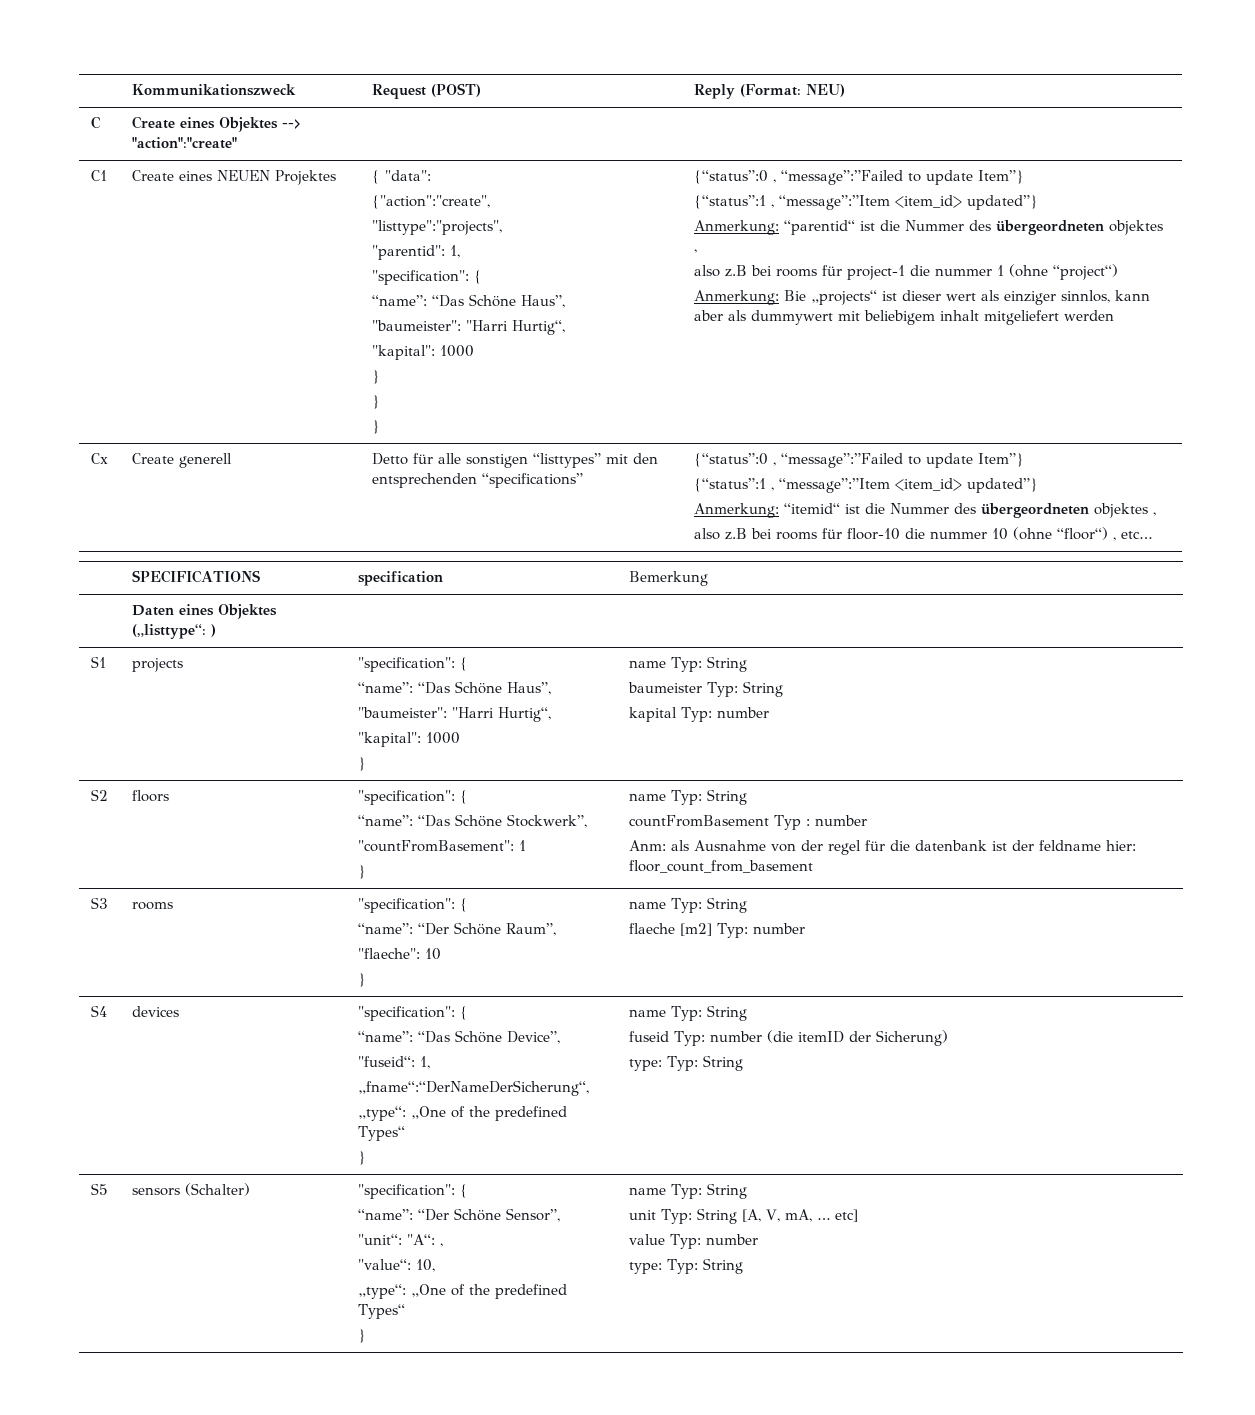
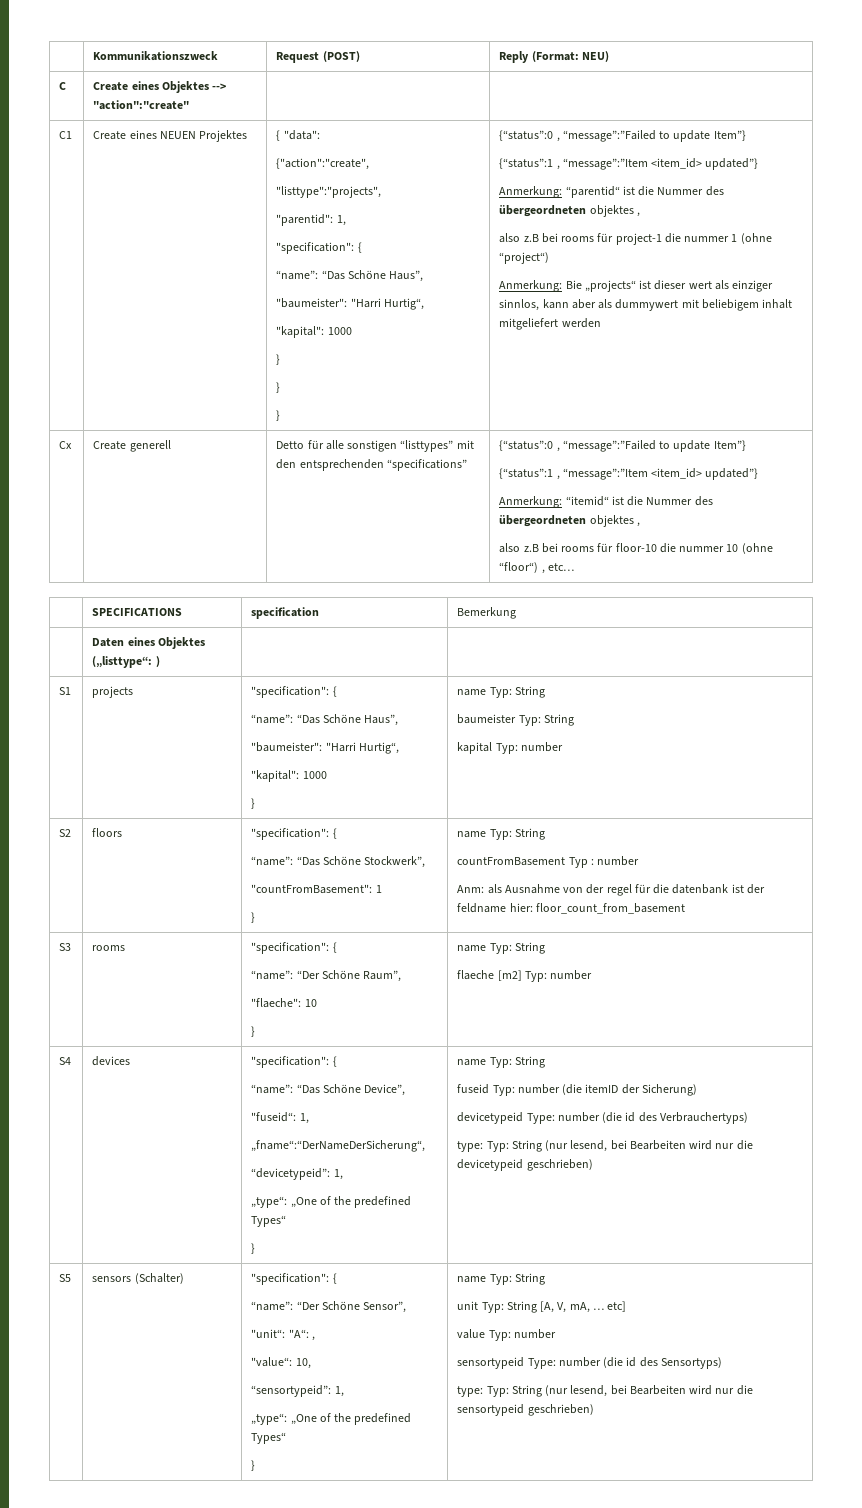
(589, 1088) none -> [251,1168,343,1180] // “devicetypeid”: 1,
[628,1055,743,1071] type: Typ: String -> [457,1112,748,1124] [457,1140,753,1152] [457,1159,593,1171] devicetypeid Type: number (die id des Verbrauchertyps) // type: Typ: String (nur lesend, bei Bearbeiten wird nur die devicetypeid geschrieben)
(435, 1265) none -> [251,1385,344,1397] // “sensortypeid”: 1,
[628,1258,743,1274] type: Typ: String -> [457,1357,722,1369] [457,1385,753,1397] [457,1404,594,1416] sensortypeid Type: number (die id des Sensortyps) // type: Typ: String (nur lesend, bei Bearbeiten wird nur die sensortypeid geschrieben)

